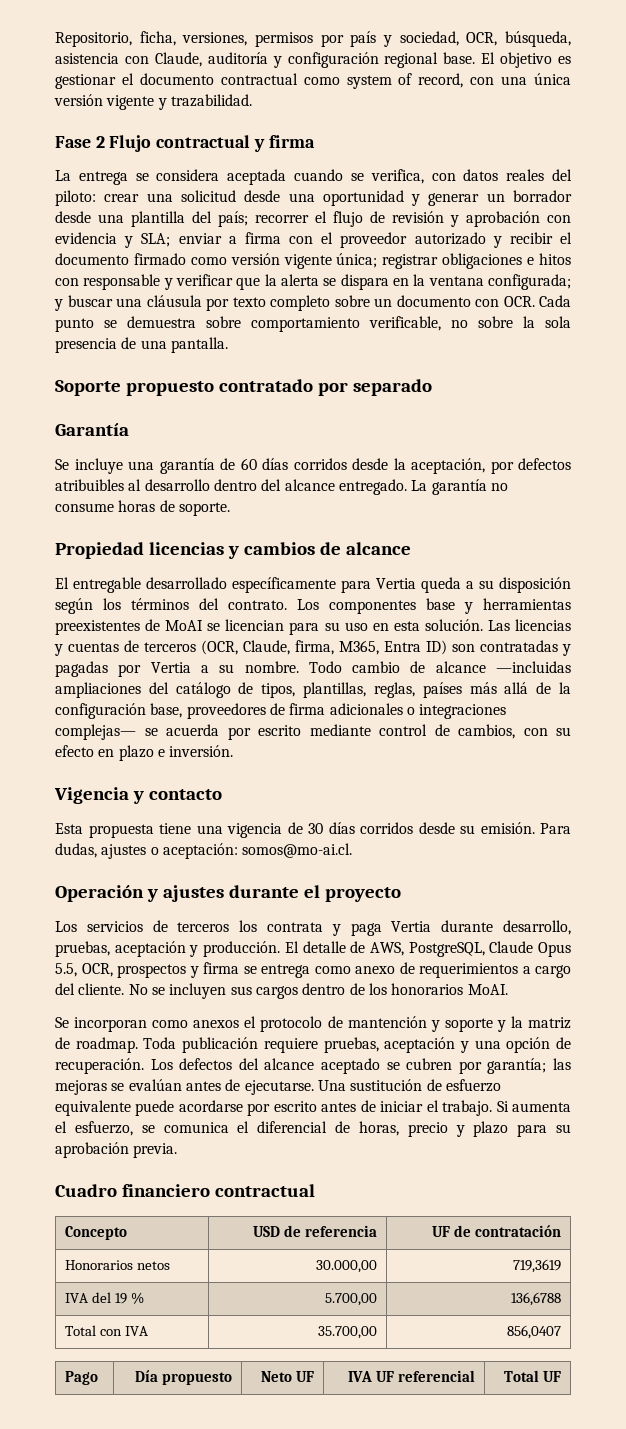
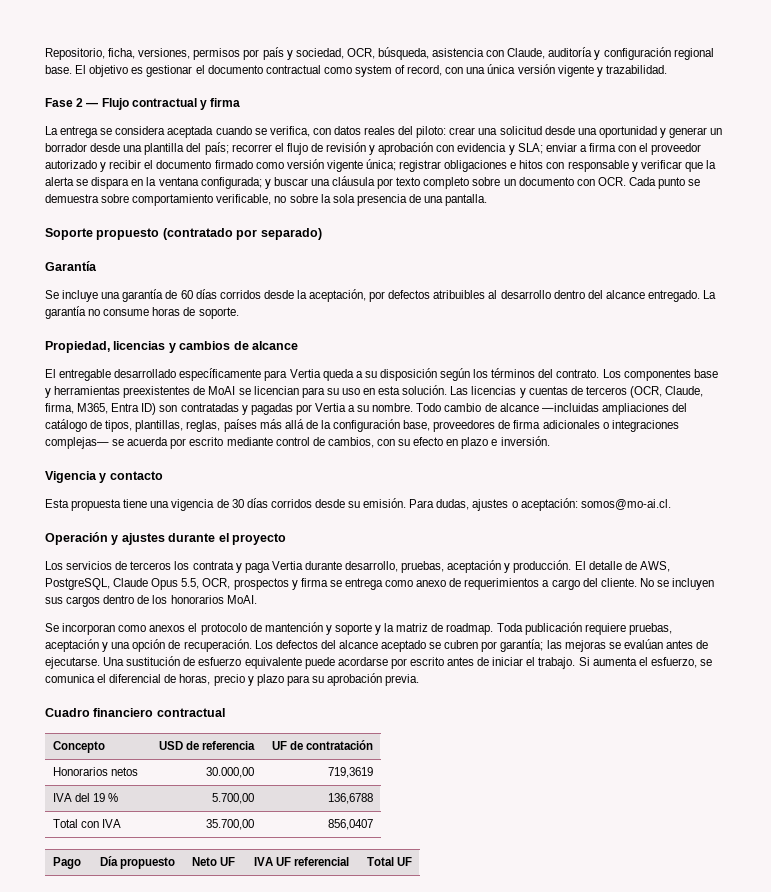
(105, 142) none -> [86,102,99,107] —
[218,379,432,396] contratado por separado -> [162,228,322,240] (contratado por separado)
[55,542,144,559] Propiedad -> [45,341,110,353] Propiedad,

